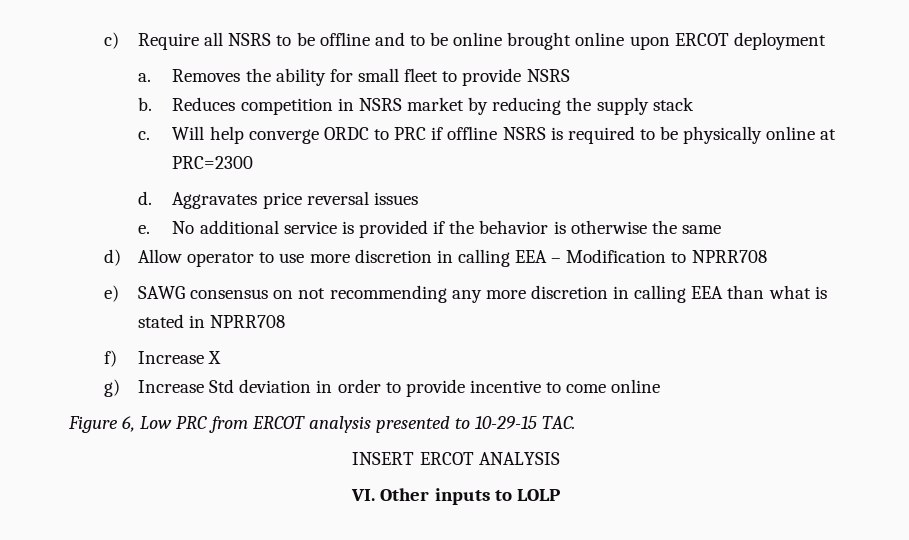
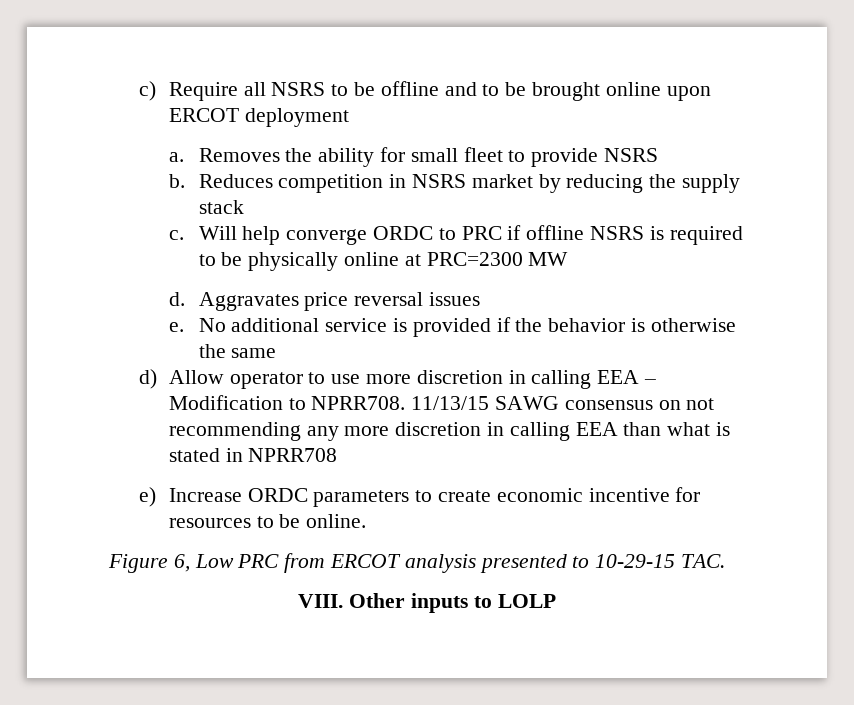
[453,32,503,46] online -> (527, 89) none
(254, 162) none -> [528,252,569,266] MW
[691,250,767,263] [103,285,119,302] NPRR708 // e) -> [311,396,490,410] NPRR708. 11/13/15
[103,350,222,367] [103,379,661,397] f) Increase X // g) Increase Std deviation in order to provide incentive to come online -> [138,487,701,507] [168,514,367,528] e) Increase ORDC parameters to create economic incentive for resources to be online.
[352,452,560,465] [351,489,376,501] INSERT ERCOT ANALYSIS // VI. -> [298,594,344,608] VIII.

